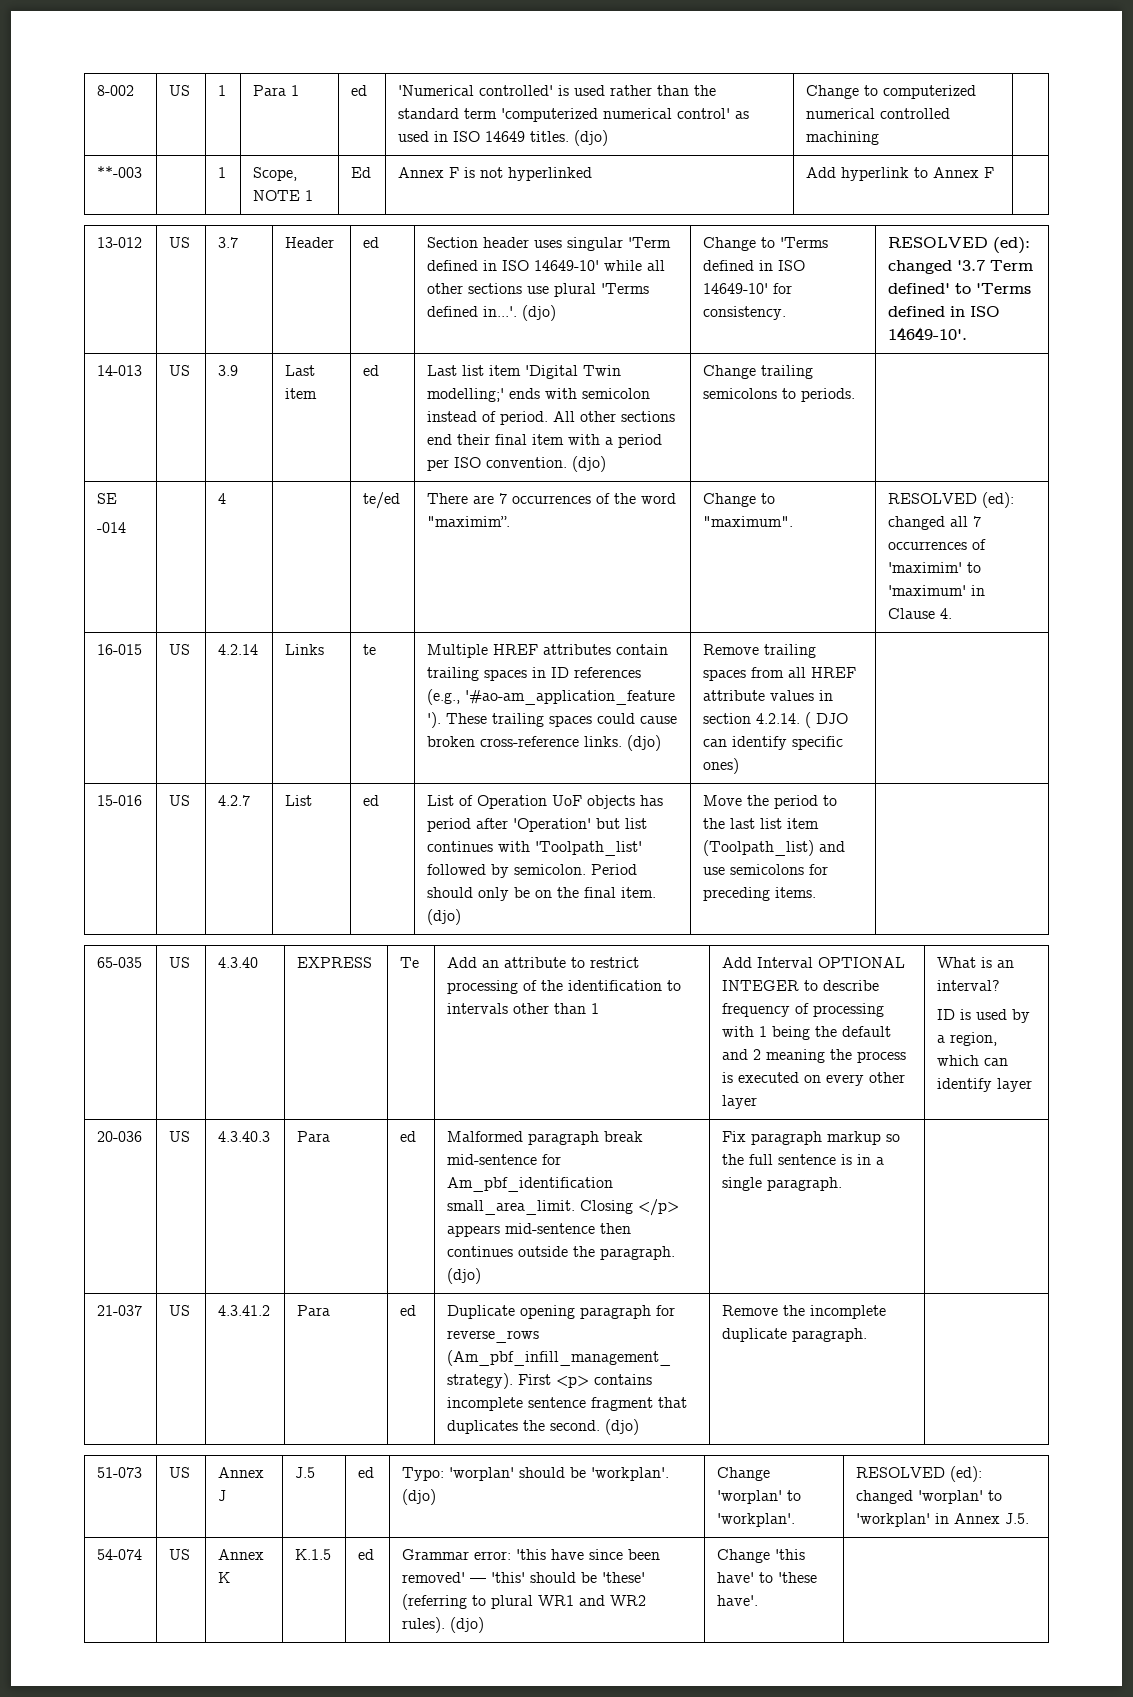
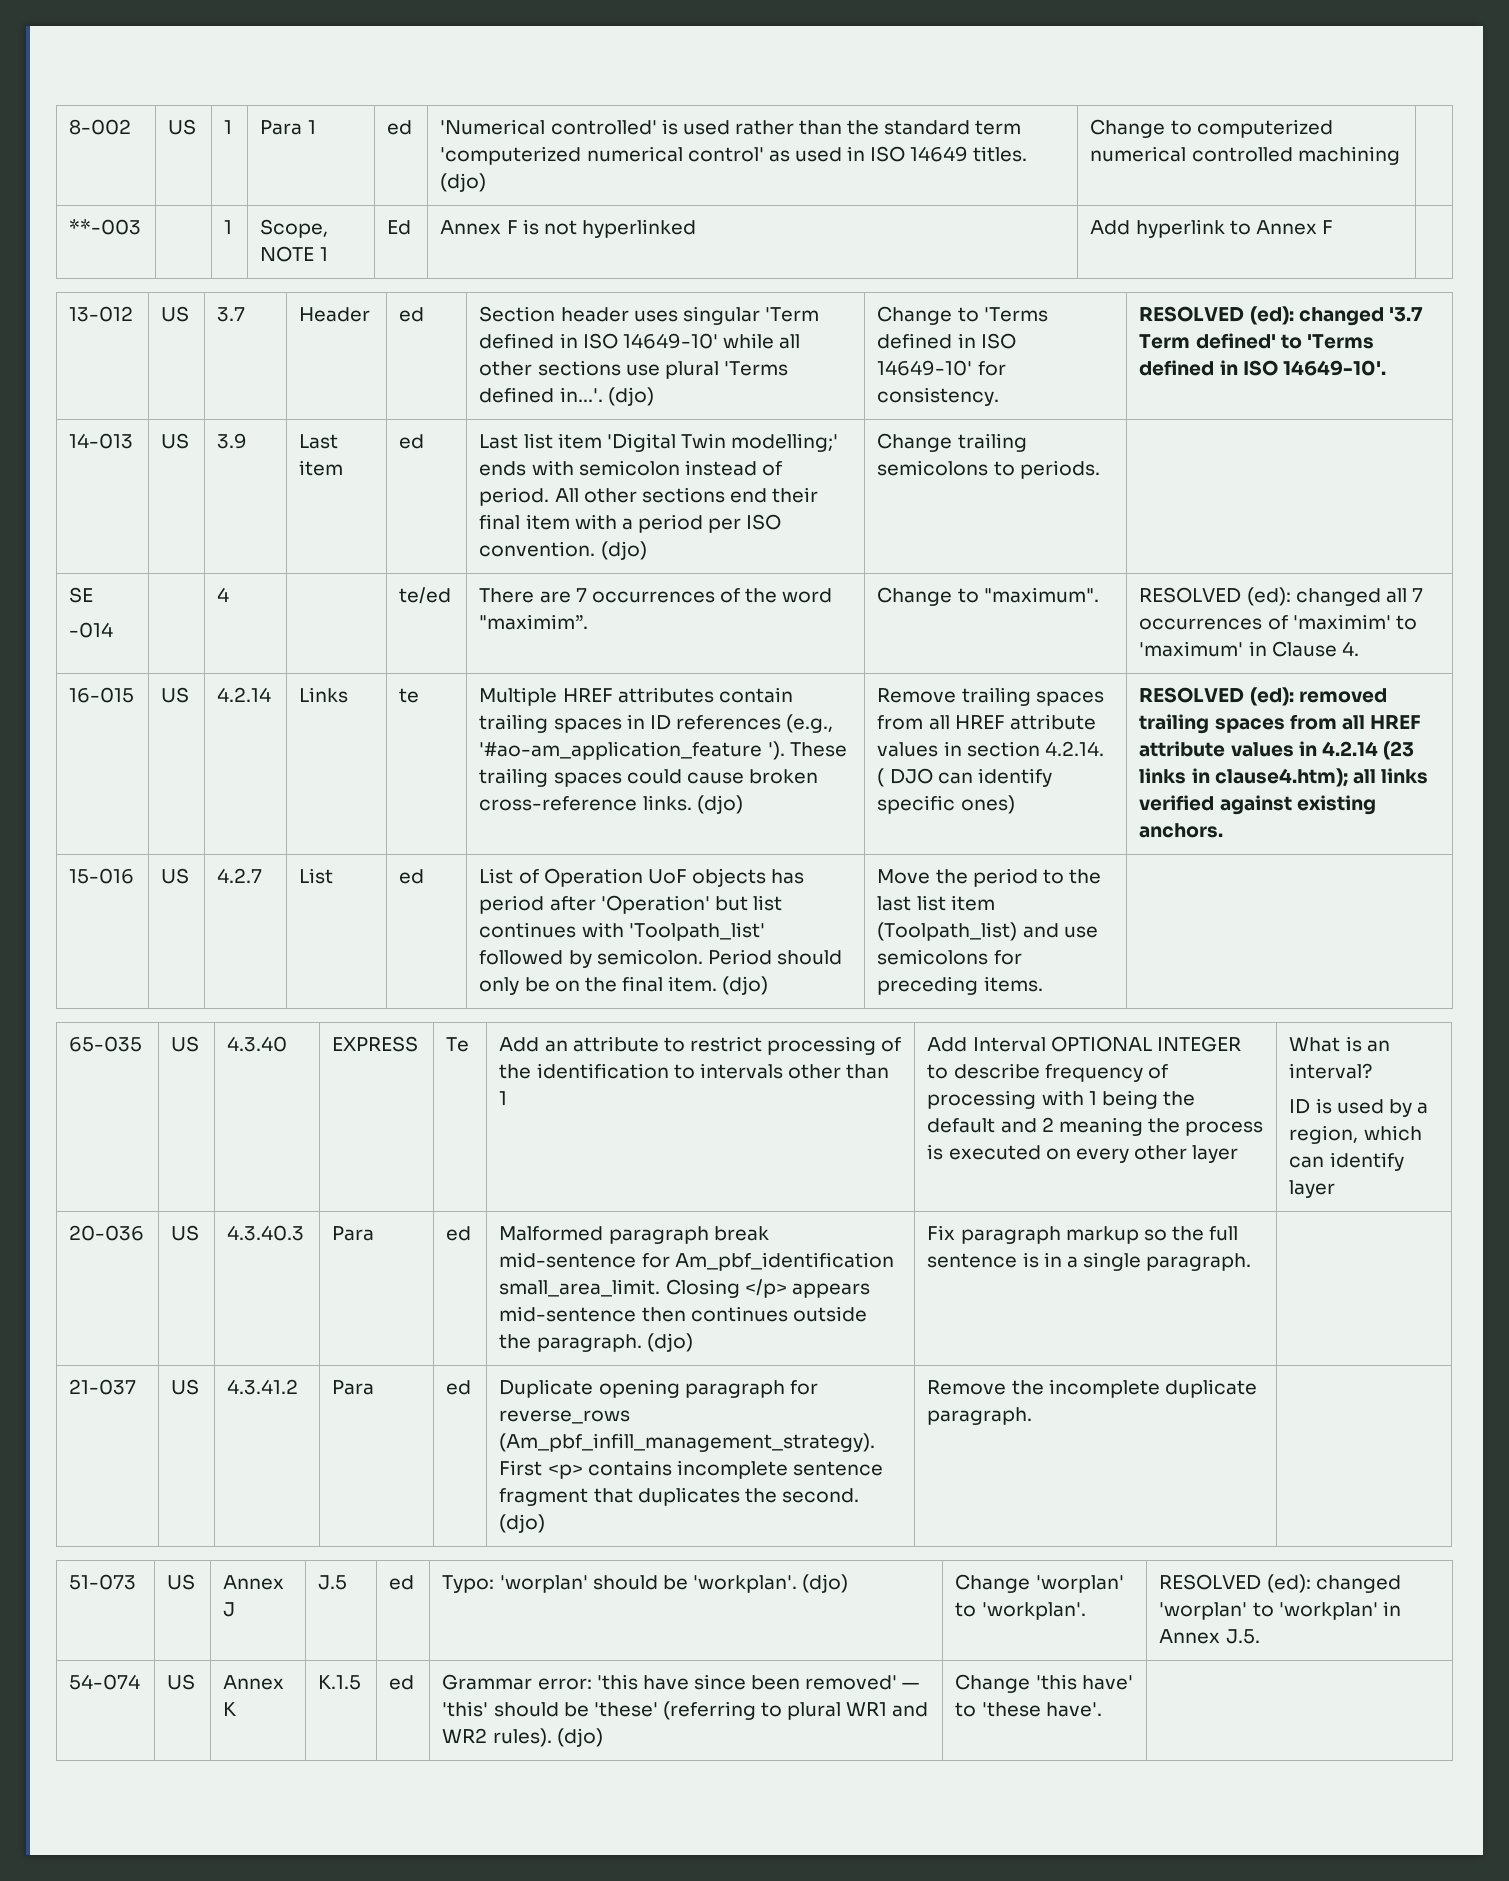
(740, 766) none -> [1139,687,1387,706] [1139,714,1421,734] [1139,741,1414,760] [1139,768,1428,787] [1139,795,1376,815] [1139,823,1224,838] RESOLVED (ed): removed trailing spaces from all HREF attribute values in 4.2.14 (23 links in clause4.htm); all links verified against existing anchors.

